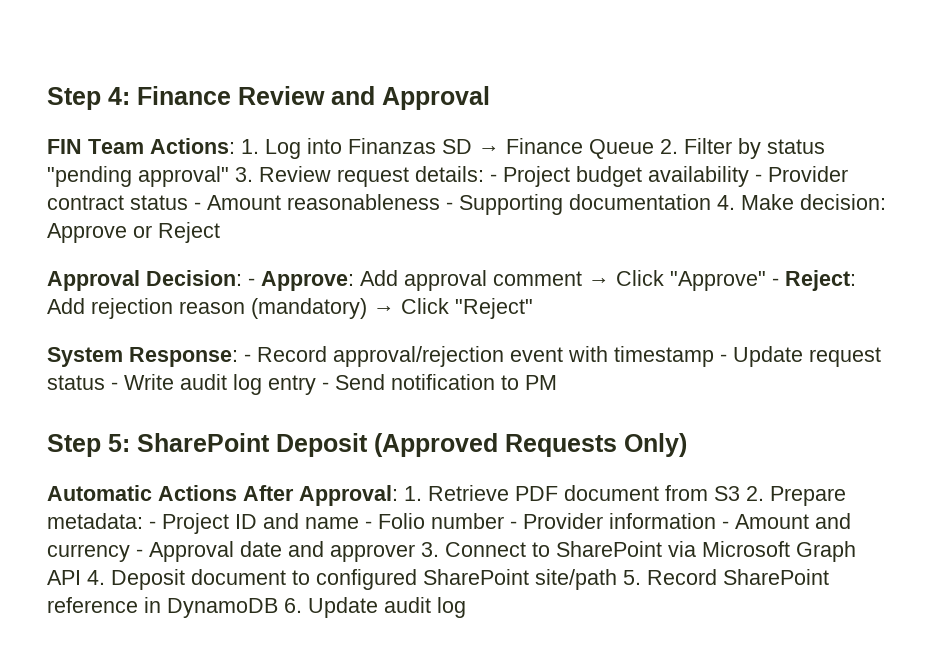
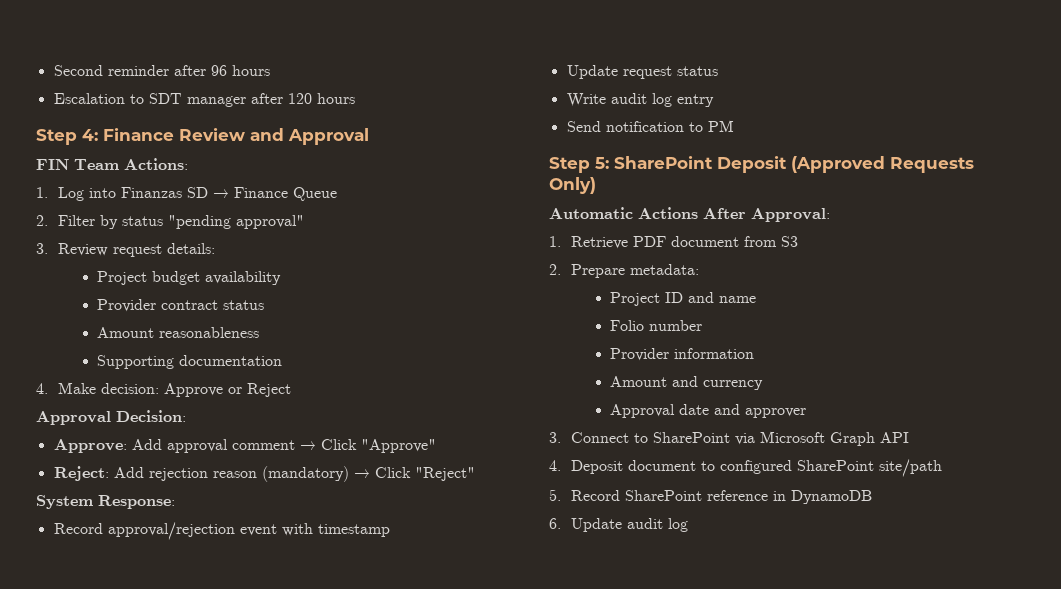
(47, 98) none -> [53,65,270,76] [53,93,355,107] Second reminder after 96 hours // Escalation to SDT manager after 120 hours //
(235, 146) none -> (188, 164) //
(654, 149) none -> (337, 194) //
(229, 176) none -> (304, 222) //
[490,174,497,182] - -> (215, 248) //
[755,174,762,182] - -> (281, 278) //
[194,202,201,210] - -> (264, 305) //
[446,202,453,210] - -> (259, 332) //
(711, 202) none -> (282, 360) //
[248,278,255,286] - -> (186, 416) //
[772,278,779,286] - -> (436, 446) //
[244,354,251,362] - -> (175, 502) //
[720,354,727,362] - -> (390, 530) //
[111,382,118,390] - -> (718, 71) //
[322,382,329,390] - -> (714, 100) //
(398, 495) none -> (830, 215) //
(740, 493) none -> (798, 241) //
[149,521,156,529] - -> (699, 269) //
[365,521,372,529] - -> (756, 299) //
[510,521,517,529] - -> (702, 325) //
[722,521,729,529] - -> (754, 353) //
[136,549,143,557] - -> (763, 385) //
(415, 553) none -> (806, 413) //
(81, 577) none -> (909, 437) //
(617, 579) none -> (942, 468) //
(278, 608) none -> (872, 497) //

